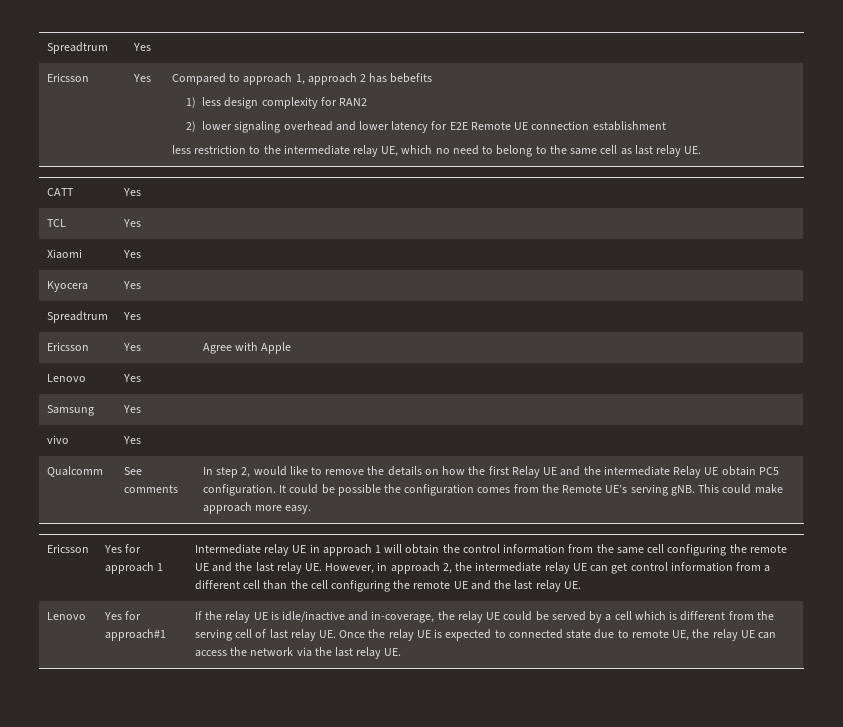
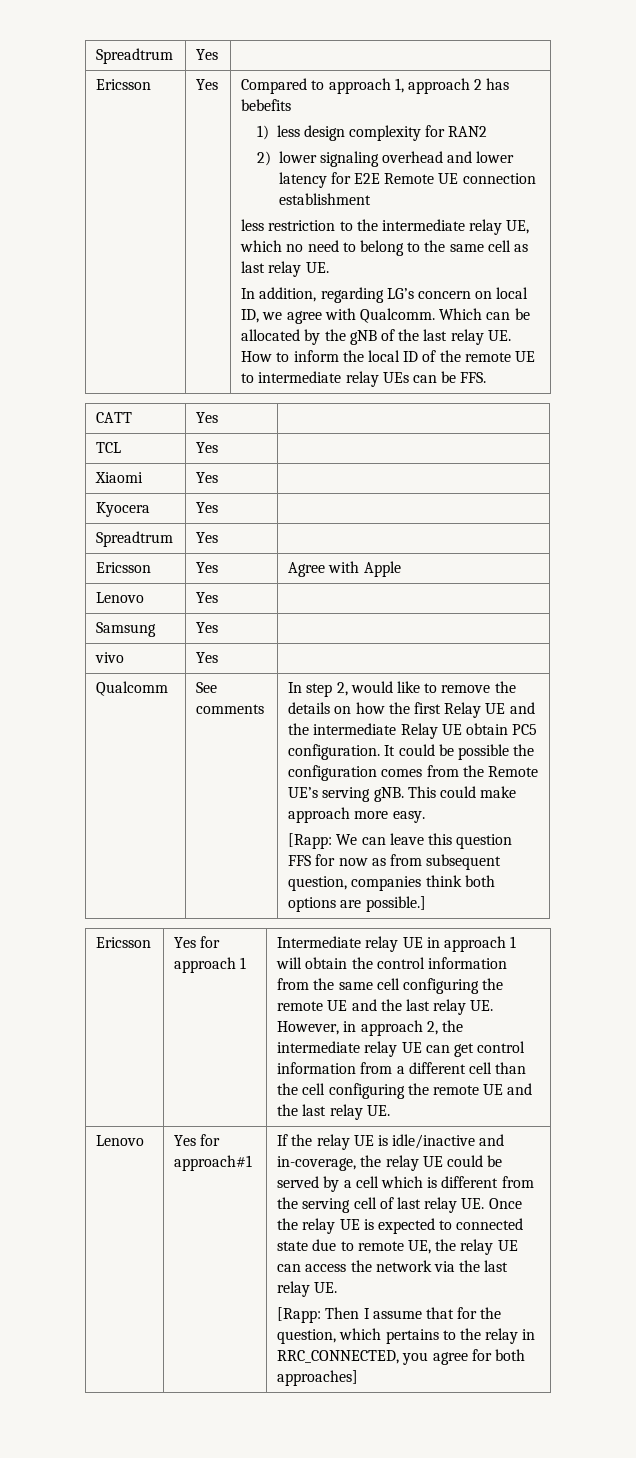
(702, 150) none -> [241,287,529,303] [241,308,530,324] [241,329,511,345] [241,350,535,362] [241,371,487,387] // In addition, regarding LG’s concern on local ID, we agree with Qualcomm. Which can be allocated by the gNB of the last relay UE. How to inform the local ID of the remote UE to intermediate relay UEs can be FFS.
(312, 509) none -> [288,833,513,849] [288,854,502,870] [288,875,495,891] [288,896,426,912] // [Rapp: We can leave this question FFS for now as from subsequent question, companies think both options are possible.]
(402, 652) none -> [277,1307,502,1323] [277,1328,536,1344] [277,1349,525,1365] [277,1370,359,1386] // [Rapp: Then I assume that for the question, which pertains to the relay in RRC_CONNECTED, you agree for both approaches]

